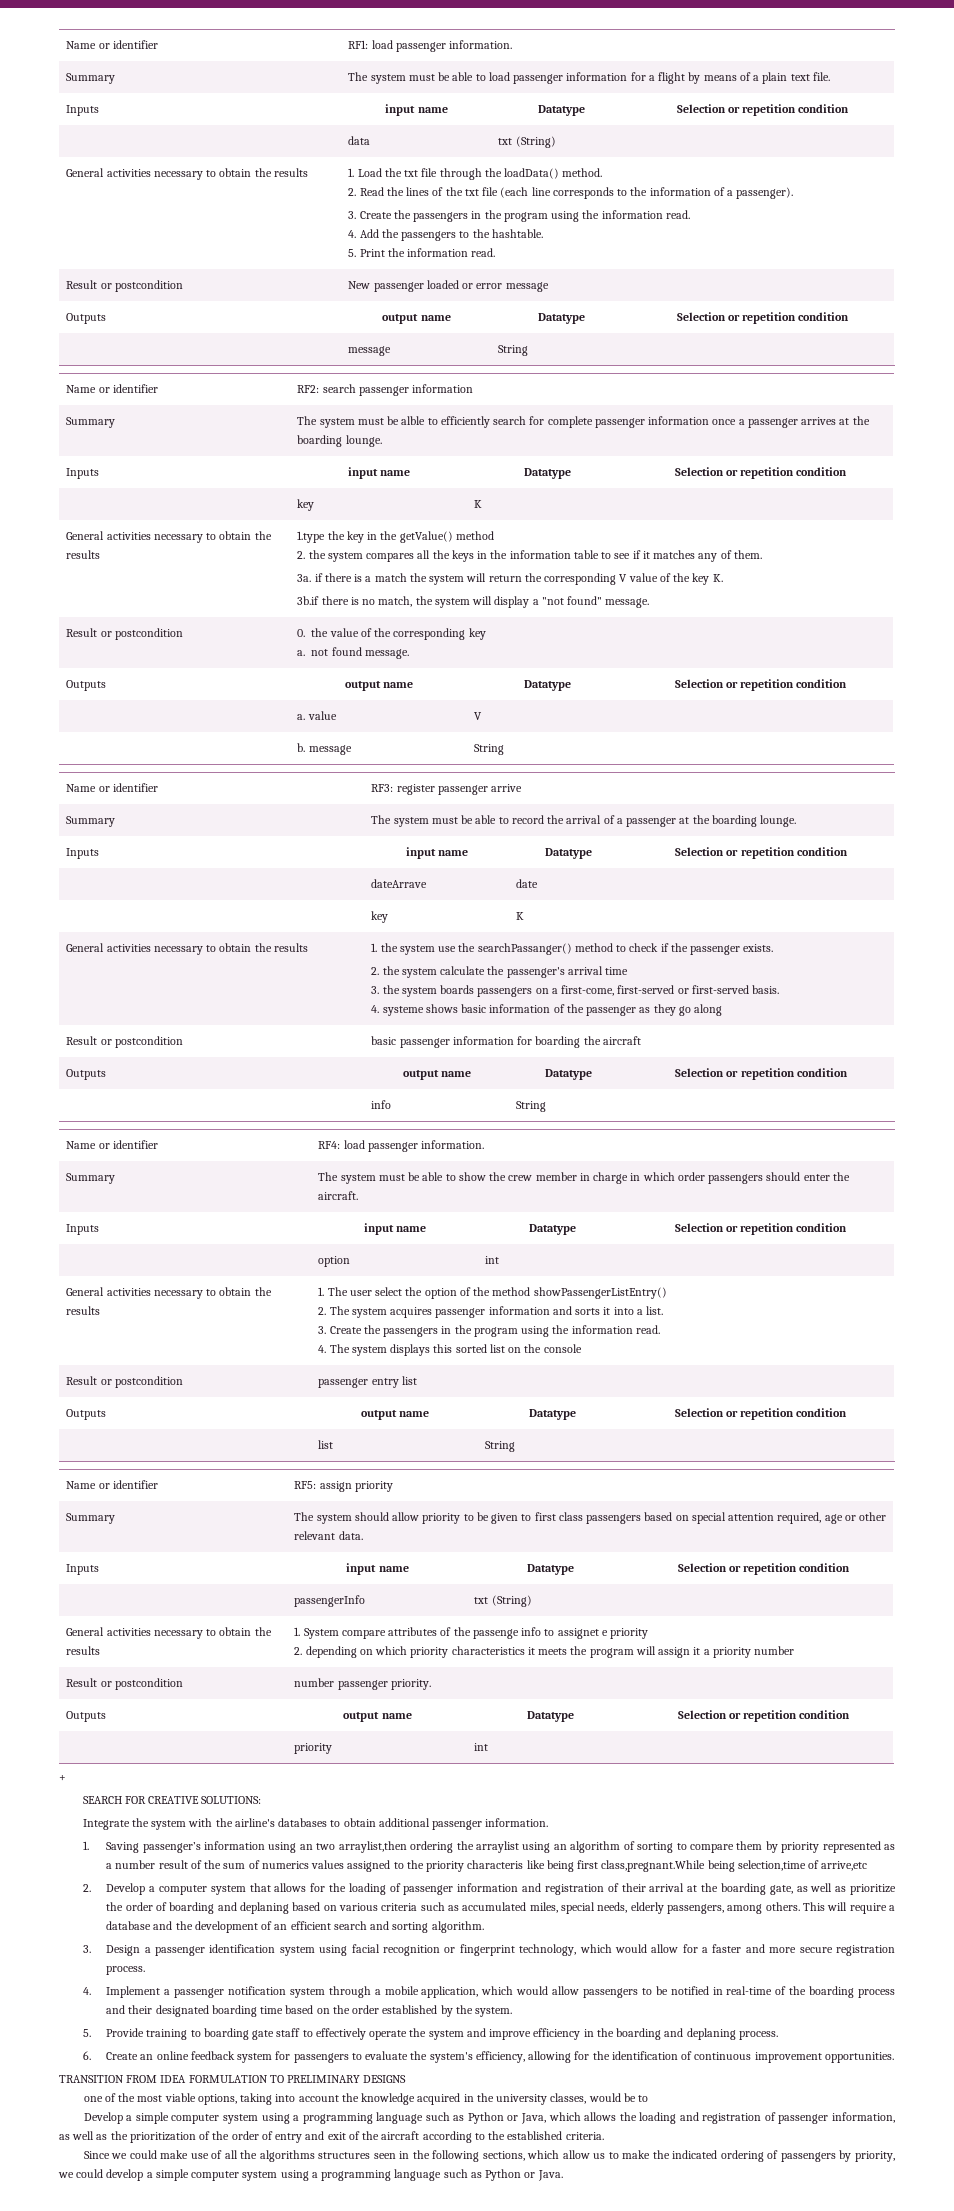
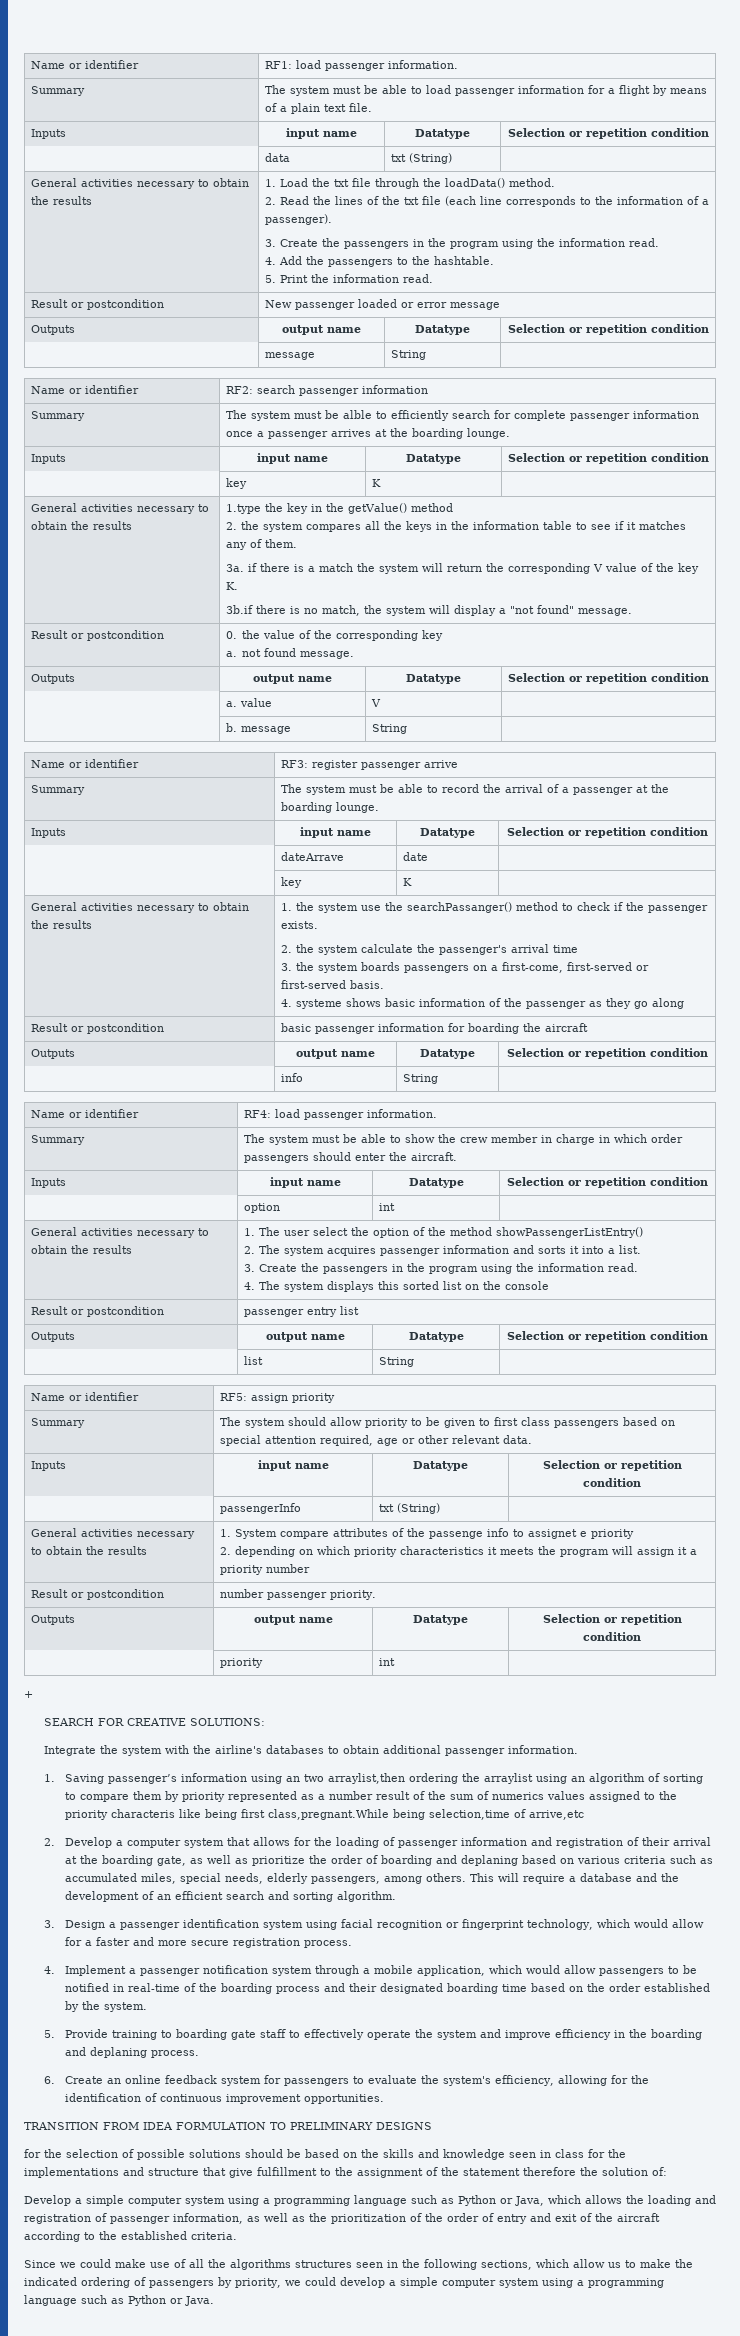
[83,2093,649,2105] one of the most viable options, taking into account the knowledge acquired in the university classes, would be to -> [24,2149,626,2160] [24,2167,667,2178] for the selection of possible solutions should be based on the skills and knowledge seen in class for the implementations and structure that give fulfillment to the assignment of the statement therefore the solution of:

